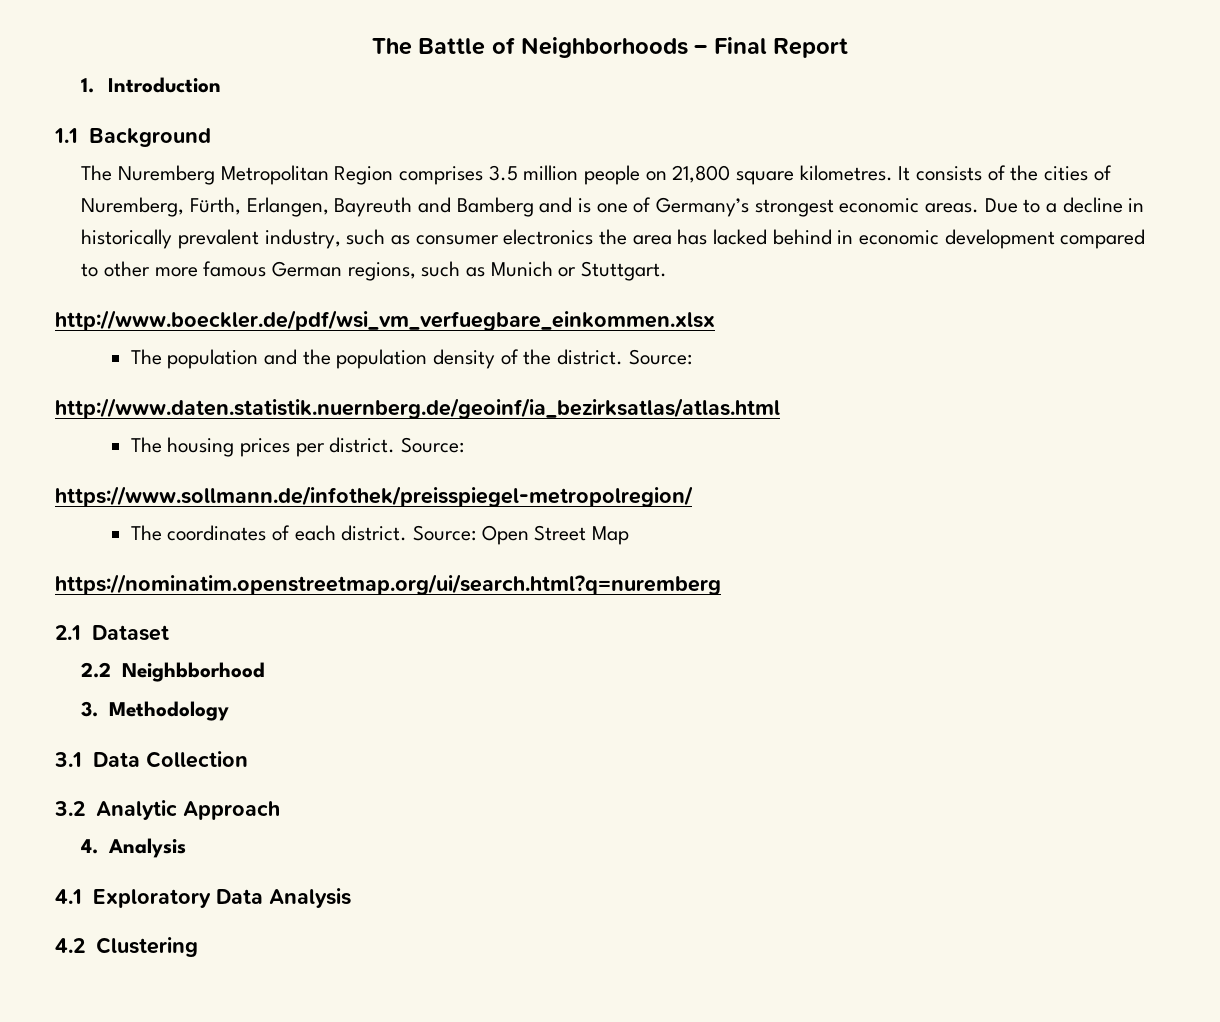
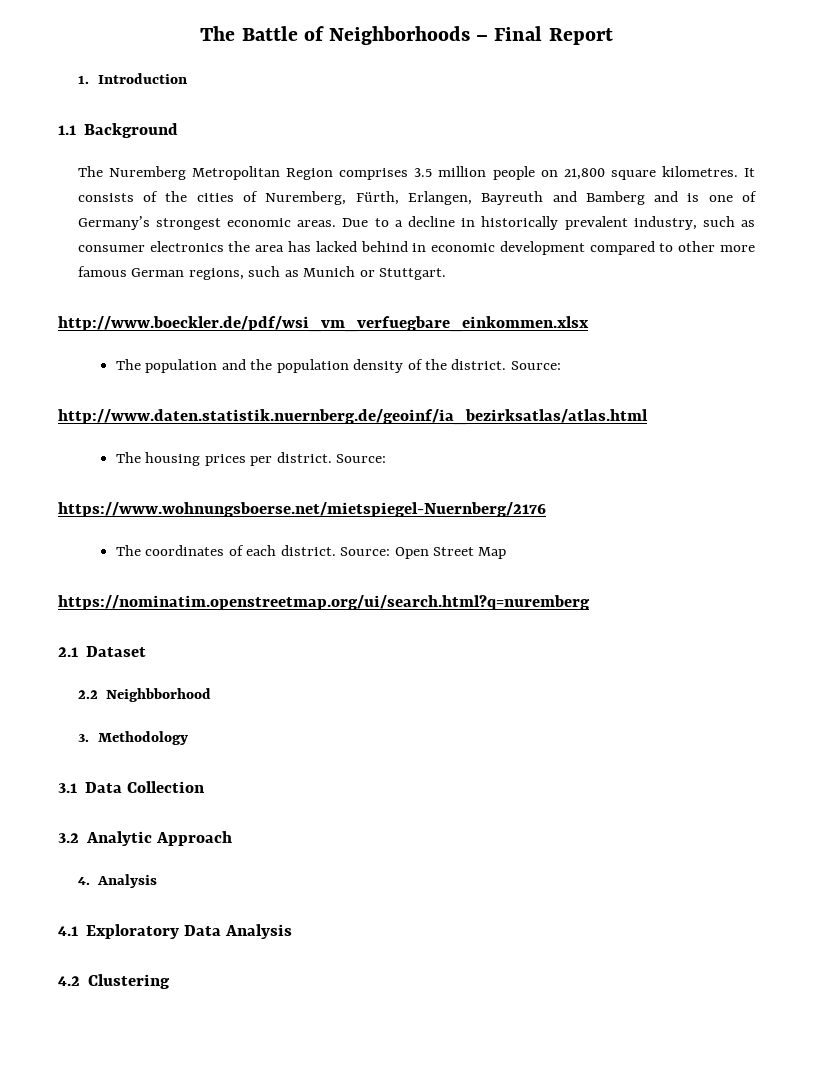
[55,486,693,507] https://www.sollmann.de/infothek/preisspiegel-metropolregion/ -> [58,502,546,517] https://www.wohnungsboerse.net/mietspiegel-Nuernberg/2176

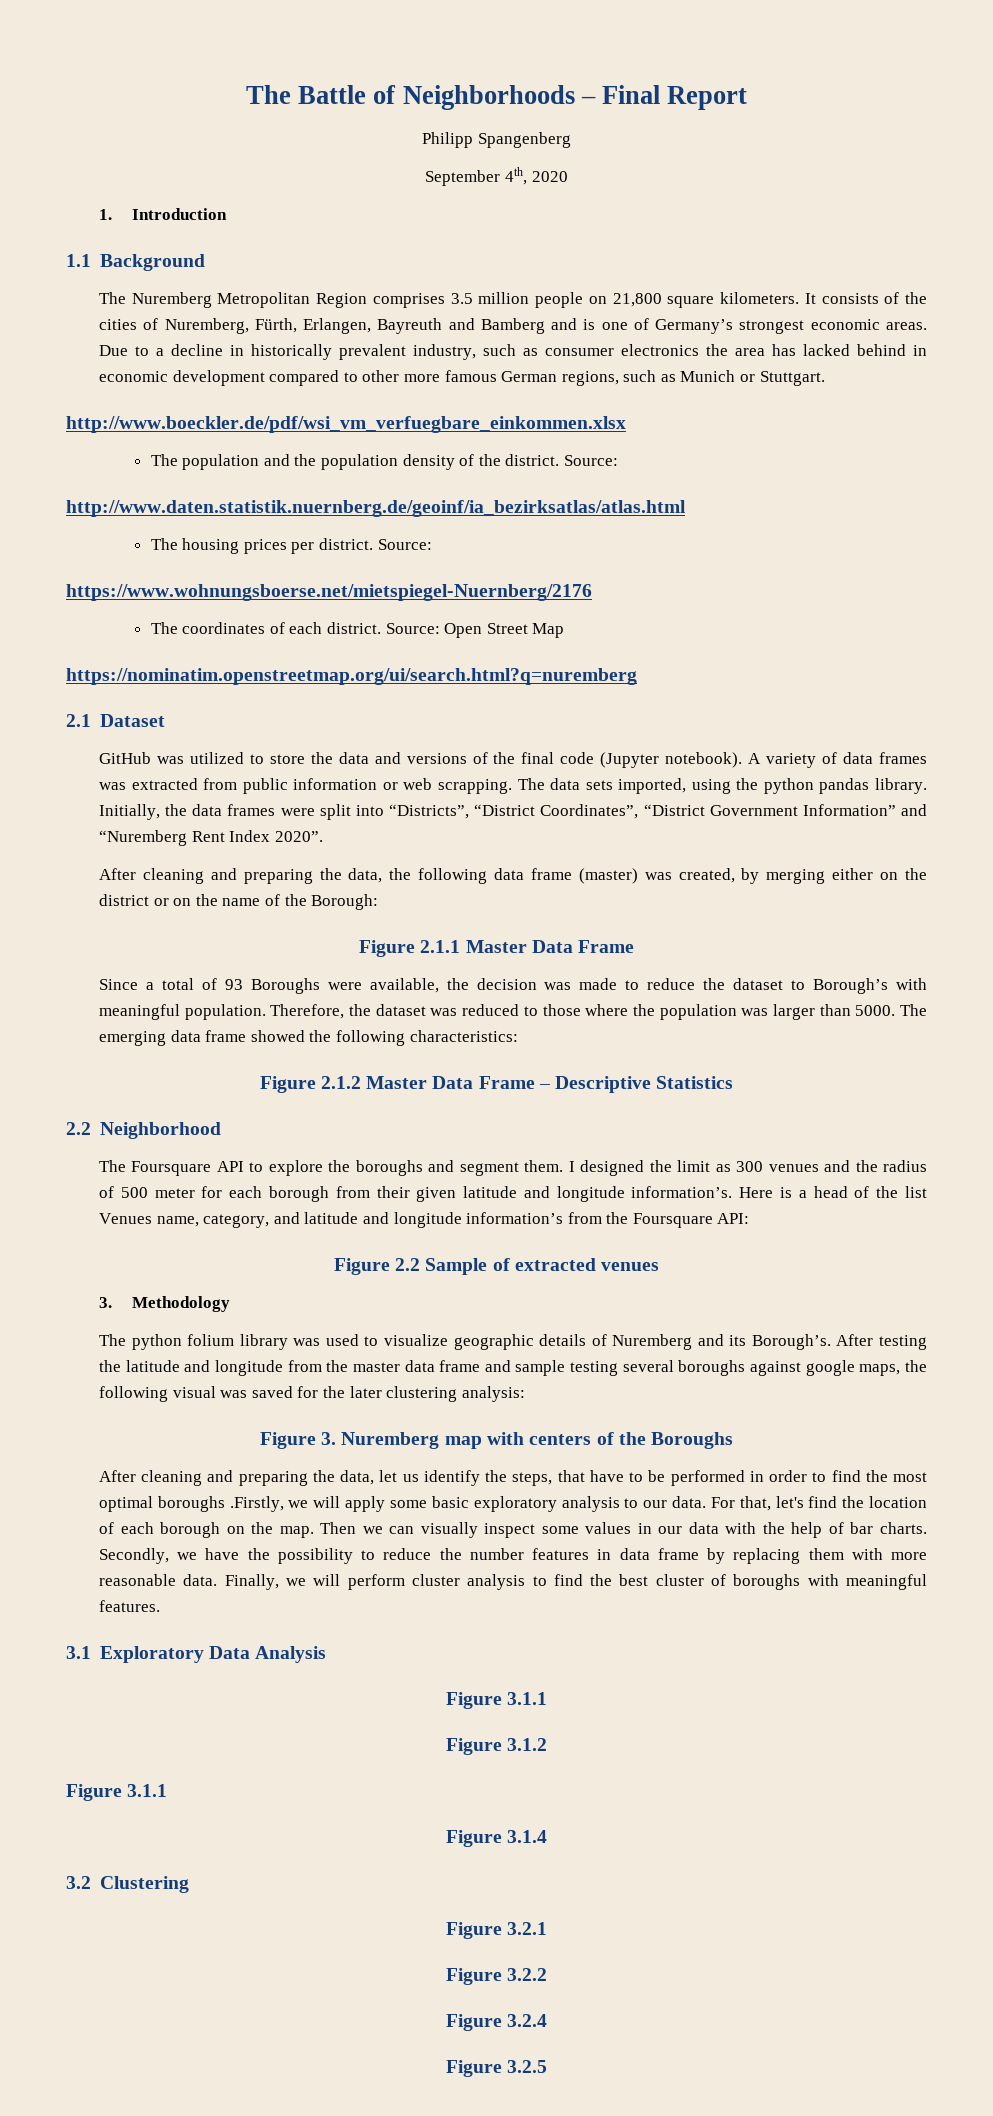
(613, 36) none -> [422,132,571,148] [425,167,568,186] // Philipp Spangenberg // September 4th, 2020
[661,166,738,177] kilometres. -> [720,292,800,304] kilometers.
[77,688,212,702] [77,731,188,745] [58,781,206,793] [58,831,233,846] [77,874,158,888] [58,924,293,939] [58,974,171,989] 2.2 Neighbborhood // 3. Methodology // 3.1 Data Collection // 3.2 Analytic Approach // 4. Analysis // 4.1 Exploratory Data Analysis // 4.2 Clustering -> [98,752,927,768] [98,778,928,794] [98,804,927,820] [98,830,323,846] [98,868,927,884] [98,894,379,910] [358,940,635,957] [98,978,928,994] [98,1004,928,1020] [98,1030,518,1046] [259,1076,734,1093] [66,1122,221,1139] [98,1160,928,1176] [98,1186,927,1202] [98,1212,750,1228] [333,1258,660,1275] [98,1296,230,1312] [98,1334,928,1350] [98,1360,928,1376] [98,1386,525,1402] [259,1432,734,1449] [98,1470,927,1486] [98,1496,927,1512] [98,1522,927,1538] [98,1548,928,1564] [98,1574,928,1590] [98,1600,160,1612] [66,1646,327,1663] [445,1692,548,1709] [445,1738,548,1755] [66,1784,168,1801] [445,1830,548,1847] [66,1876,189,1893] [445,1922,548,1939] [445,1968,548,1985] [445,2014,548,2031] [445,2060,548,2077] GitHub was utilized to store the data and versions of the final code (Jupyter notebook). A variety of data frames was extracted from public information or web scrapping. The data sets imported, using the python pandas library. Initially, the data frames were split into “Districts”, “District Coordinates”, “District Government Information” and “Nuremberg Rent Index 2020”. // After cleaning and preparing the data, the following data frame (master) was created, by merging either on the district or on the name of the Borough: // Figure 2.1.1 Master Data Frame // Since a total of 93 Boroughs were available, the decision was made to reduce the dataset to Borough’s with meaningful population. Therefore, the dataset was reduced to those where the population was larger than 5000. The emerging data frame showed the following characteristics: // Figure 2.1.2 Master Data Frame – Descriptive Statistics // 2.2 Neighborhood // The Foursquare API to explore the boroughs and segment them. I designed the limit as 300 venues and the radius of 500 meter for each borough from their given latitude and longitude information’s. Here is a head of the list Venues name, category, and latitude and longitude information’s from the Foursquare API: // Figure 2.2 Sample of extracted venues // 3. Methodology // The python folium library was used to visualize geographic details of Nuremberg and its Borough’s. After testing the latitude and longitude from the master data frame and sample testing several boroughs against google maps, the following visual was saved for the later clustering analysis: // Figure 3. Nuremberg map with centers of the Boroughs // After cleaning and preparing the data, let us identify the steps, that have to be performed in order to find the most optimal boroughs .Firstly, we will apply some basic exploratory analysis to our data. For that, let's find the location of each borough on the map. Then we can visually inspect some values in our data with the help of bar charts. Secondly, we have the possibility to reduce the number features in data frame by replacing them with more reasonable data. Finally, we will perform cluster analysis to find the best cluster of boroughs with meaningful features. // 3.1 Exploratory Data Analysis // Figure 3.1.1 // Figure 3.1.2 // Figure 3.1.1 // Figure 3.1.4 // 3.2 Clustering // Figure 3.2.1 // Figure 3.2.2 // Figure 3.2.4 // Figure 3.2.5

